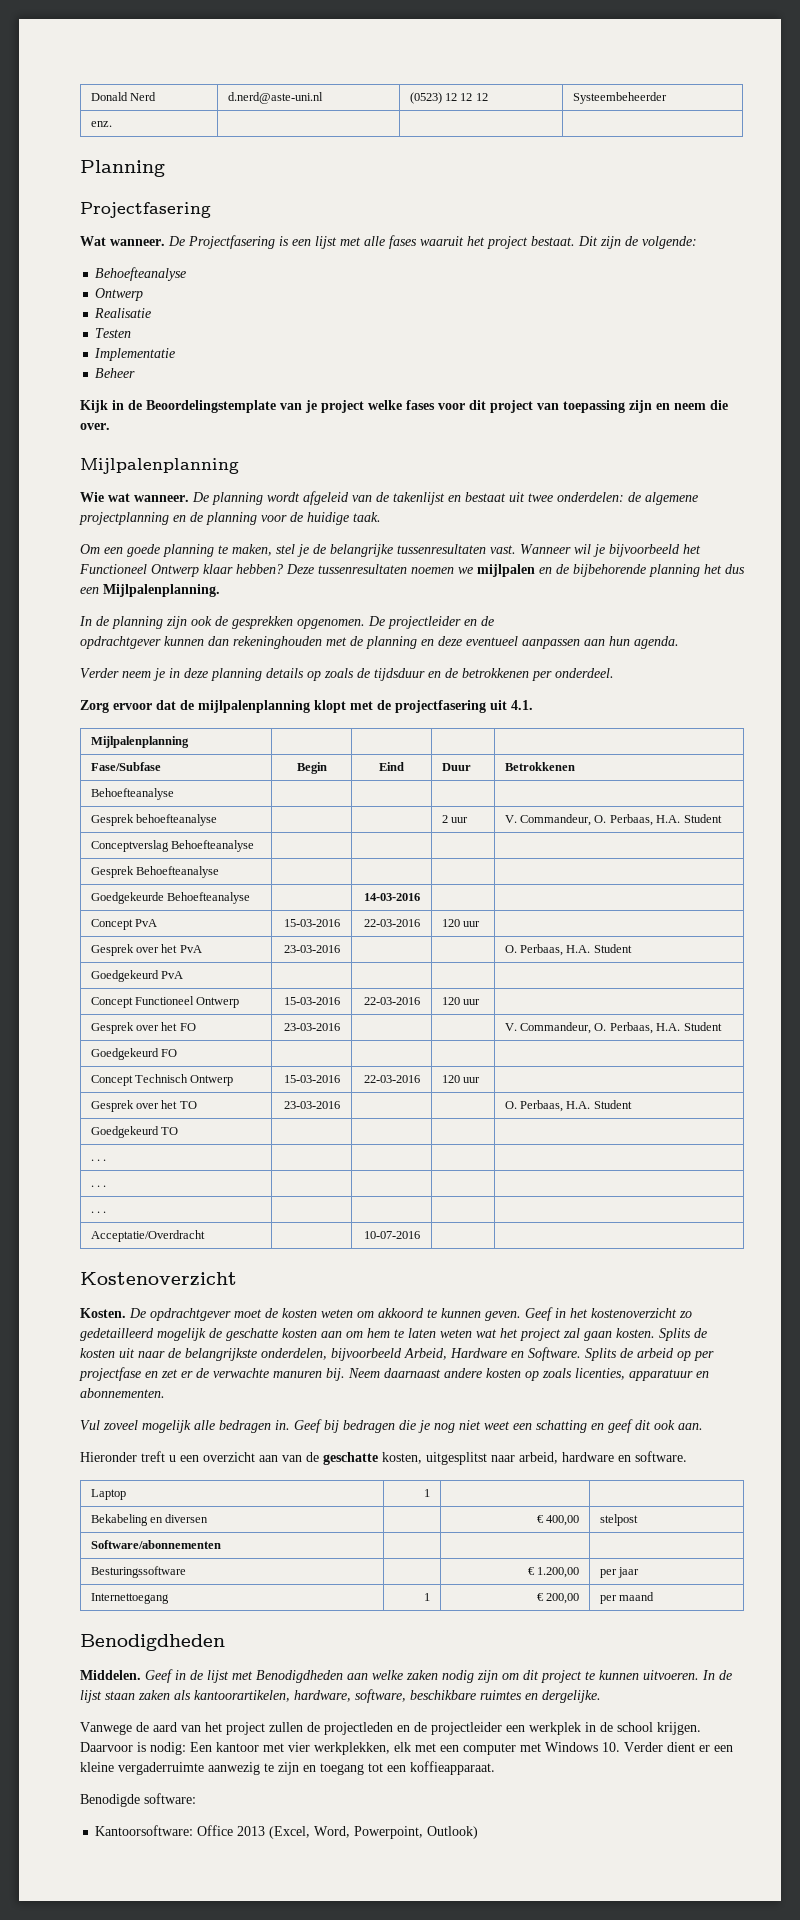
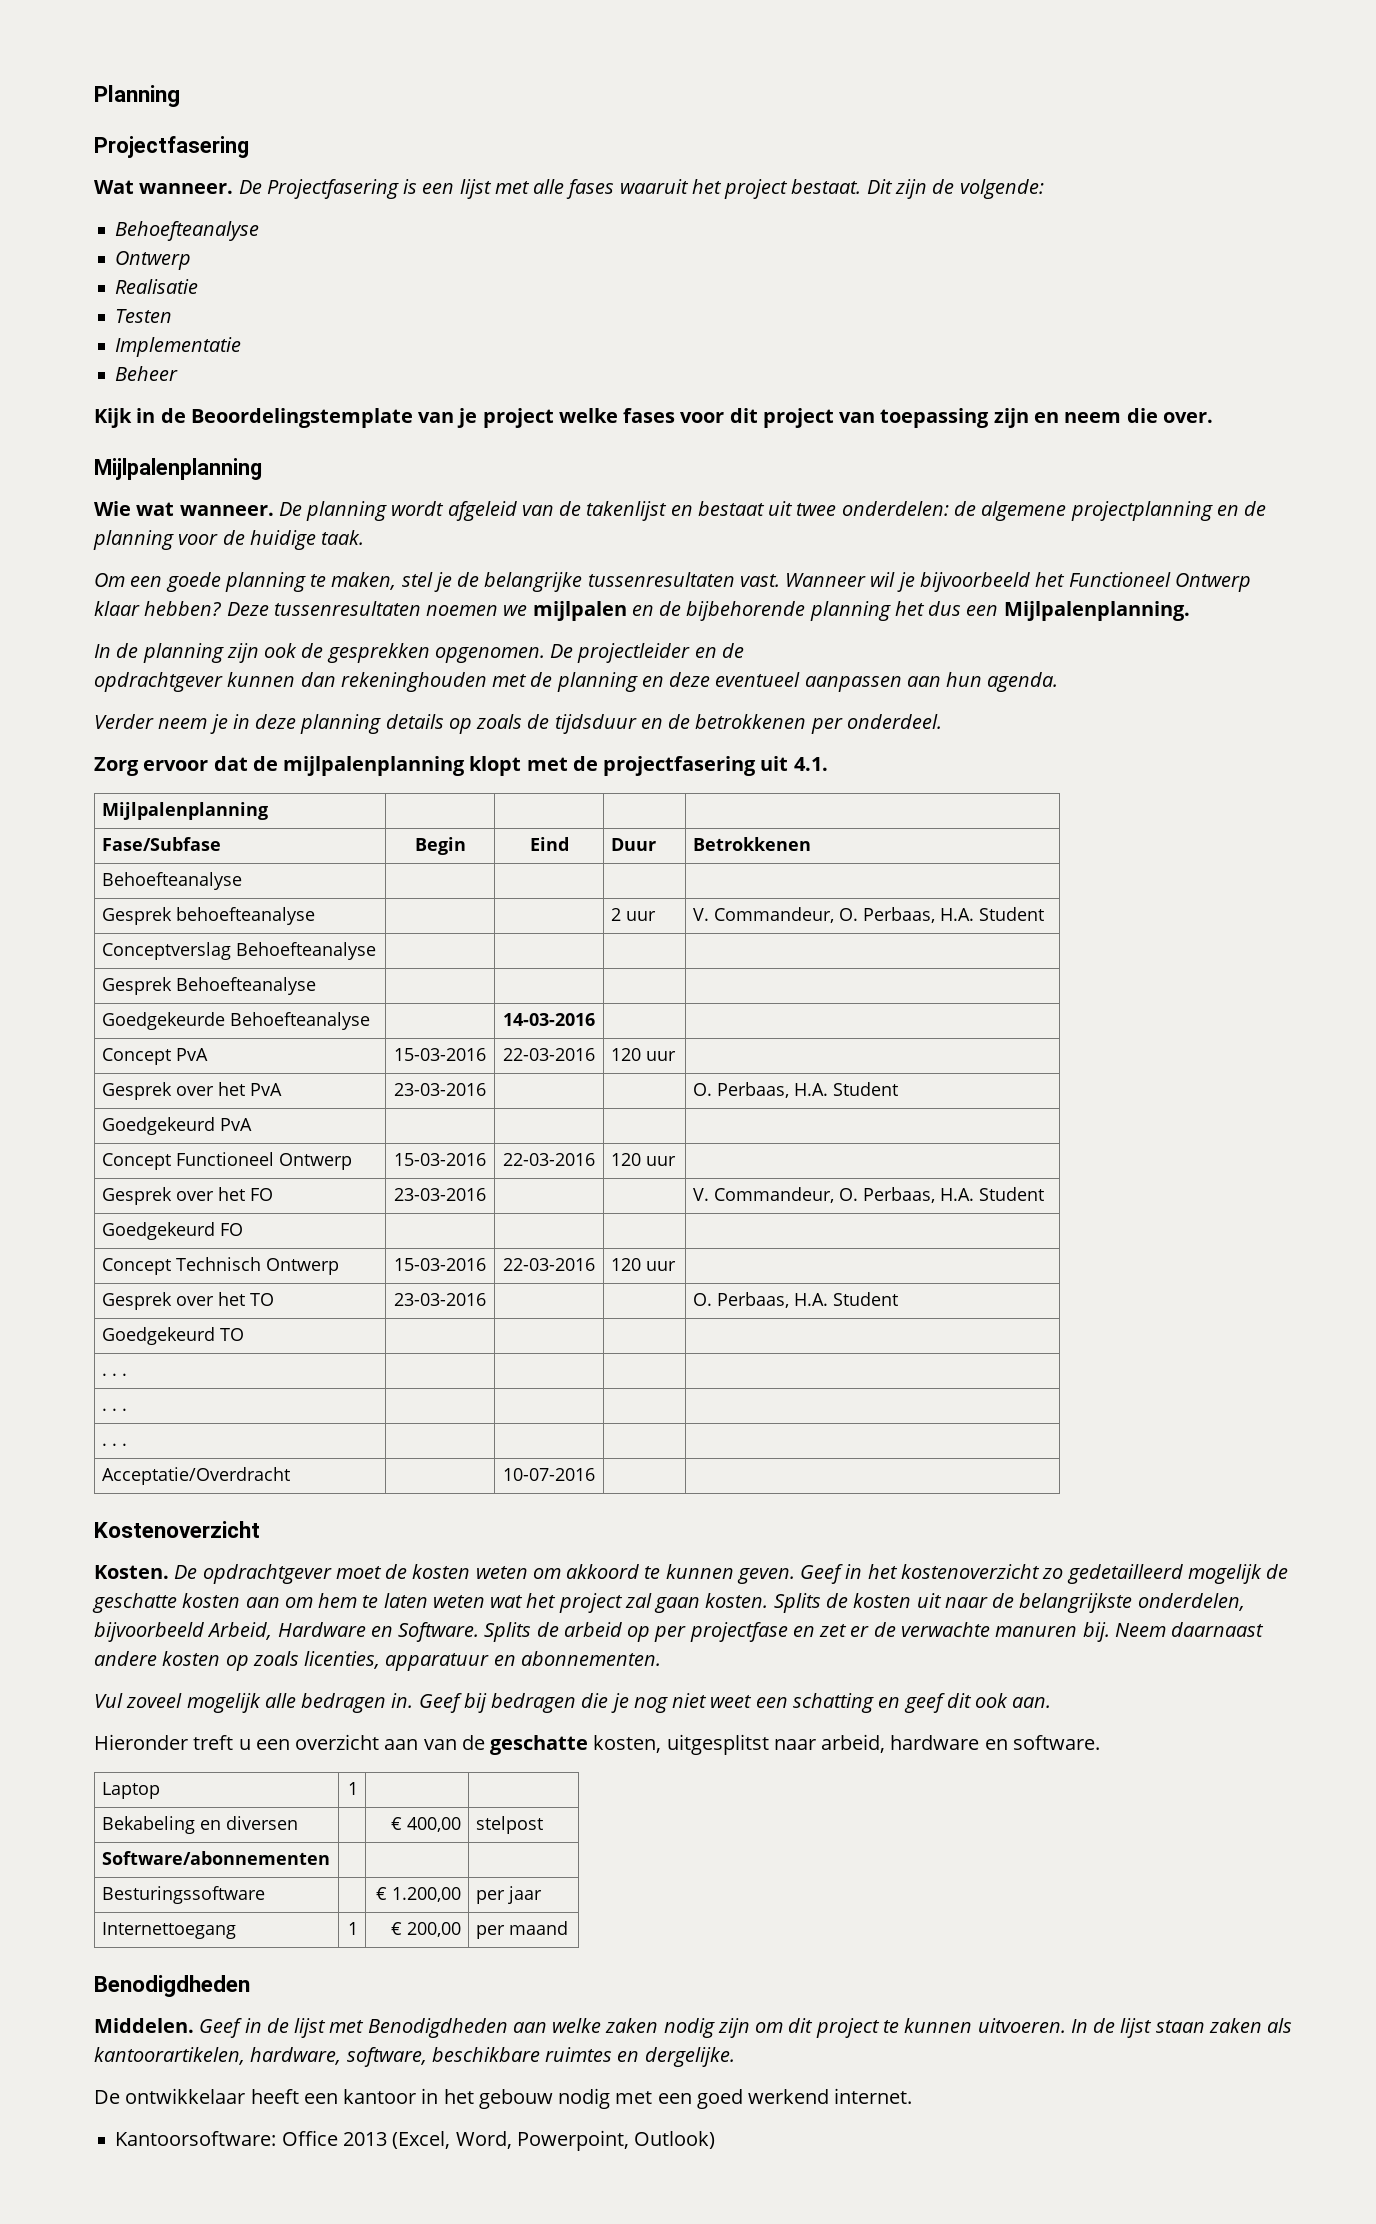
[90,92,157,101] [227,92,323,104] [409,92,488,104] [572,92,667,104] [90,121,112,127] Donald Nerd | d.nerd@aste-uni.nl | (0523) 12 12 12 | Systeembeheerder // enz. | | | // -> (94, 96) none
[80,1722,701,1735] [80,1742,733,1755] [80,1761,495,1775] [80,1793,196,1807] Vanwege de aard van het project zullen de projectleden en de projectleider een werkplek in de school krijgen. Daarvoor is nodig: Een kantoor met vier werkplekken, elk met een computer met Windows 10. Verder dient er een kleine vergaderruimte aanwezig te zijn en toegang tot een koffieapparaat. // Benodigde software: -> [94,2088,913,2109] De ontwikkelaar heeft een kantoor in het gebouw nodig met een goed werkend internet.

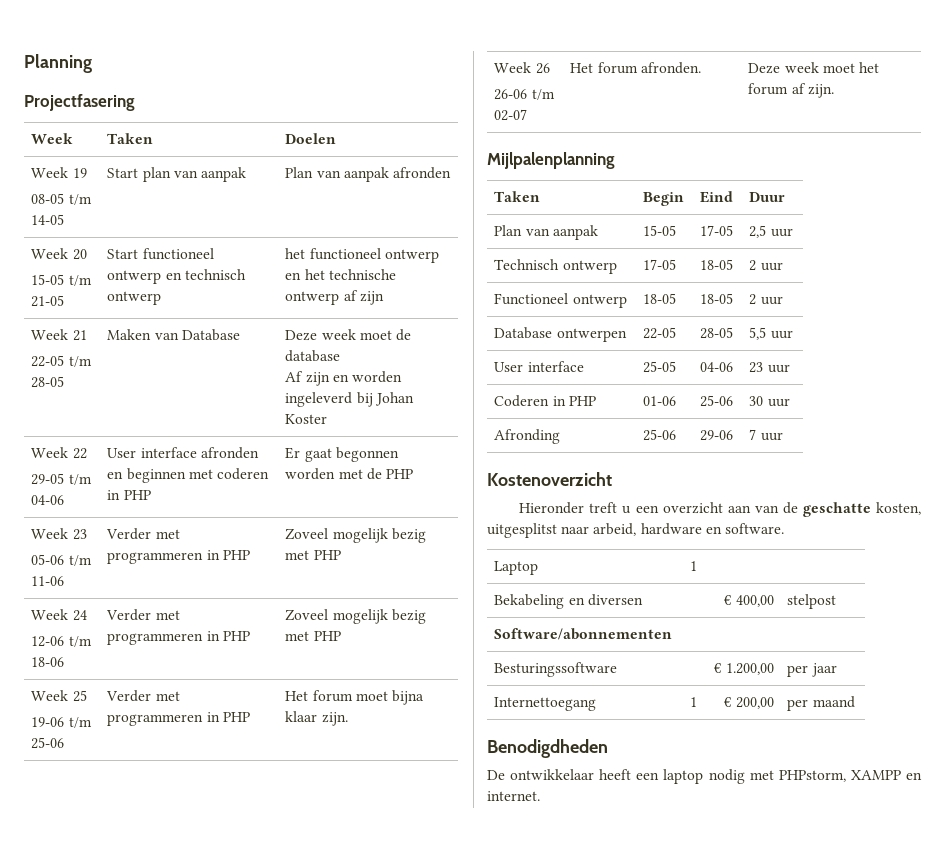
[94,179,1044,199] [115,221,260,241] [115,251,192,270] [115,279,199,294] [115,309,173,323] [115,337,242,357] [115,366,179,381] [94,408,1213,428] [94,458,262,480] [94,501,1267,521] [93,530,365,550] [94,572,1251,592] [94,601,1190,621] [94,643,744,663] [94,672,1059,692] [94,714,942,734] [94,756,828,776] [101,802,268,820] [101,837,221,851] [414,837,466,855] [529,837,569,851] [610,838,656,851] [692,837,811,851] [101,872,242,890] [101,907,315,925] [610,908,656,921] [692,907,1044,923] [101,942,376,960] [101,977,316,995] [101,1012,370,1030] [503,1013,595,1026] [101,1048,208,1065] [394,1048,486,1061] [503,1048,595,1061] [610,1048,676,1061] [101,1082,282,1100] [394,1083,486,1096] [692,1082,898,1098] [101,1117,252,1135] [101,1152,352,1170] [394,1153,486,1166] [503,1153,595,1166] [610,1153,676,1166] [101,1187,273,1205] [394,1188,486,1201] [692,1187,1044,1203] [101,1222,243,1240] [101,1257,339,1275] [394,1258,486,1271] [503,1258,595,1271] [610,1258,676,1271] [101,1292,274,1310] [394,1293,486,1306] [692,1292,898,1308] [101,1327,244,1345] [101,1373,127,1376] [101,1408,127,1411] [101,1443,127,1446] [101,1467,290,1485] [503,1468,595,1481] [94,1521,260,1538] [94,1564,1289,1584] [92,1593,1245,1613] [94,1622,1265,1642] [94,1651,661,1671] [94,1693,1052,1713] // Wat wanneer. De Projectfasering is een lijst met alle fases waaruit het project bestaat. Dit zijn de volgende: // Behoefteanalyse // Ontwerp // Realisatie // Testen // Implementatie // Beheer // Kijk in de Beoordelingstemplate van je project welke fases voor dit project van toepassing zijn en neem die over. // Mijlpalenplanning // Wie wat wanneer. De planning wordt afgeleid van de takenlijst en bestaat uit twee onderdelen: de algemene projectplanning en de planning voor de huidige taak. // Om een goede planning te maken, stel je de belangrijke tussenresultaten vast. Wanneer wil je bijvoorbeeld het Functioneel Ontwerp klaar hebben? Deze tussenresultaten noemen we mijlpalen en de bijbehorende planning het dus een Mijlpalenplanning. // In de planning zijn ook de gesprekken opgenomen. De projectleider en de // opdrachtgever kunnen dan rekeninghouden met de planning en deze eventueel aanpassen aan hun agenda. // Verder neem je in deze planning details op zoals de tijdsduur en de betrokkenen per onderdeel. // Zorg ervoor dat de mijlpalenplanning klopt met de projectfasering uit 4.1. // Mijlpalenplanning | | | | // Fase/Subfase | Begin | Eind | Duur | Betrokkenen // Behoefteanalyse | | | | // Gesprek behoefteanalyse | | | 2 uur | V. Commandeur, O. Perbaas, H.A. Student // Conceptverslag Behoefteanalyse | | | | // Gesprek Behoefteanalyse | | | | // Goedgekeurde Behoefteanalyse | | 14-03-2016 | | // Concept PvA | 15-03-2016 | 22-03-2016 | 120 uur | // Gesprek over het PvA | 23-03-2016 | | | O. Perbaas, H.A. Student // Goedgekeurd PvA | | | | // Concept Functioneel Ontwerp | 15-03-2016 | 22-03-2016 | 120 uur | // Gesprek over het FO | 23-03-2016 | | | V. Commandeur, O. Perbaas, H.A. Student // Goedgekeurd FO | | | | // Concept Technisch Ontwerp | 15-03-2016 | 22-03-2016 | 120 uur | // Gesprek over het TO | 23-03-2016 | | | O. Perbaas, H.A. Student // Goedgekeurd TO | | | | // . . . | | | | // . . . | | | | // . . . | | | | // Acceptatie/Overdracht | | 10-07-2016 | | // Kostenoverzicht // Kosten. De opdrachtgever moet de kosten weten om akkoord te kunnen geven. Geef in het kostenoverzicht zo gedetailleerd mogelijk de geschatte kosten aan om hem te laten weten wat het project zal gaan kosten. Splits de kosten uit naar de belangrijkste onderdelen, bijvoorbeeld Arbeid, Hardware en Software. Splits de arbeid op per projectfase en zet er de verwachte manuren bij. Neem daarnaast andere kosten op zoals licenties, apparatuur en abonnementen. // Vul zoveel mogelijk alle bedragen in. Geef bij bedragen die je nog niet weet een schatting en geef dit ook aan. -> [31,133,74,144] [107,133,154,144] [285,133,337,144] [31,167,87,178] [31,193,92,205] [31,214,65,225] [107,167,247,182] [285,167,452,182] [31,248,87,260] [31,274,92,286] [31,295,65,307] [107,248,214,260] [107,269,246,284] [107,291,162,305] [285,248,439,263] [285,269,396,280] [285,290,384,305] [31,329,87,341] [31,355,92,367] [31,376,65,388] [107,329,240,341] [285,329,412,341] [285,350,341,362] [285,371,403,386] [285,392,414,407] [285,414,328,424] [31,447,87,459] [31,473,92,485] [31,495,65,505] [107,447,259,459] [107,468,270,483] [107,490,151,500] [285,447,399,462] [285,468,414,480] [31,528,87,540] [31,554,92,566] [31,576,65,586] [106,528,180,540] [107,550,250,564] [285,528,426,543] [285,550,341,560] [31,609,87,621] [31,636,92,647] [31,657,65,667] [106,609,180,621] [107,631,250,645] [285,609,426,624] [285,631,341,641] [31,690,87,702] [31,717,92,728] [31,737,65,749] [106,690,180,702] [107,712,250,726] [285,690,425,705] [285,711,348,726] [494,62,550,74] [494,89,555,100] [494,109,528,121] [570,62,701,74] [748,62,880,74] [748,83,834,98] [487,152,615,169] [494,191,541,202] [643,192,685,206] [700,191,734,203] [749,192,786,202] [494,225,598,240] [643,225,677,236] [700,225,734,236] [749,225,793,238] [494,259,617,274] [643,259,677,270] [700,259,734,270] [749,260,783,271] [494,293,627,308] [643,293,677,304] [700,293,734,304] [749,294,783,305] [494,327,627,342] [643,327,677,339] [700,327,734,339] [749,327,793,340] [494,361,584,372] [643,361,677,373] [700,362,734,372] [749,362,790,373] [494,395,596,407] [643,396,677,406] [700,395,734,407] [749,396,790,407] [494,429,561,444] [643,429,677,441] [700,430,734,441] [749,429,783,441] [487,472,612,486] // Week | Taken | Doelen // Week 19 // 08-05 t/m 14-05 | Start plan van aanpak | Plan van aanpak afronden // Week 20 // 15-05 t/m 21-05 | Start functioneel ontwerp en technisch ontwerp | het functioneel ontwerp en het technische ontwerp af zijn // Week 21 // 22-05 t/m 28-05 | Maken van Database | Deze week moet de database // Af zijn en worden ingeleverd bij Johan Koster // Week 22 // 29-05 t/m 04-06 | User interface afronden en beginnen met coderen in PHP | Er gaat begonnen worden met de PHP // Week 23 // 05-06 t/m 11-06 | Verder met programmeren in PHP | Zoveel mogelijk bezig met PHP // Week 24 // 12-06 t/m 18-06 | Verder met programmeren in PHP | Zoveel mogelijk bezig met PHP // Week 25 // 19-06 t/m 25-06 | Verder met programmeren in PHP | Het forum moet bijna klaar zijn. // Week 26 // 26-06 t/m 02-07 | Het forum afronden. | Deze week moet het forum af zijn. // Mijlpalenplanning // Taken | Begin | Eind | Duur // Plan van aanpak | 15-05 | 17-05 | 2,5 uur // Technisch ontwerp | 17-05 | 18-05 | 2 uur // Functioneel ontwerp | 18-05 | 18-05 | 2 uur // Database ontwerpen | 22-05 | 28-05 | 5,5 uur // User interface | 25-05 | 04-06 | 23 uur // Coderen in PHP | 01-06 | 25-06 | 30 uur // Afronding | 25-06 | 29-06 | 7 uur // Kostenoverzicht
[94,2018,1293,2038] [94,2047,735,2067] [94,2088,913,2109] [115,2130,716,2151] Middelen. Geef in de lijst met Benodigdheden aan welke zaken nodig zijn om dit project te kunnen uitvoeren. In de lijst staan zaken als kantoorartikelen, hardware, software, beschikbare ruimtes en dergelijke. // De ontwikkelaar heeft een kantoor in het gebouw nodig met een goed werkend internet. // Kantoorsoftware: Office 2013 (Excel, Word, Powerpoint, Outlook) -> [487,769,922,784] [487,791,540,801] De ontwikkelaar heeft een laptop nodig met PHPstorm, XAMPP en internet.

